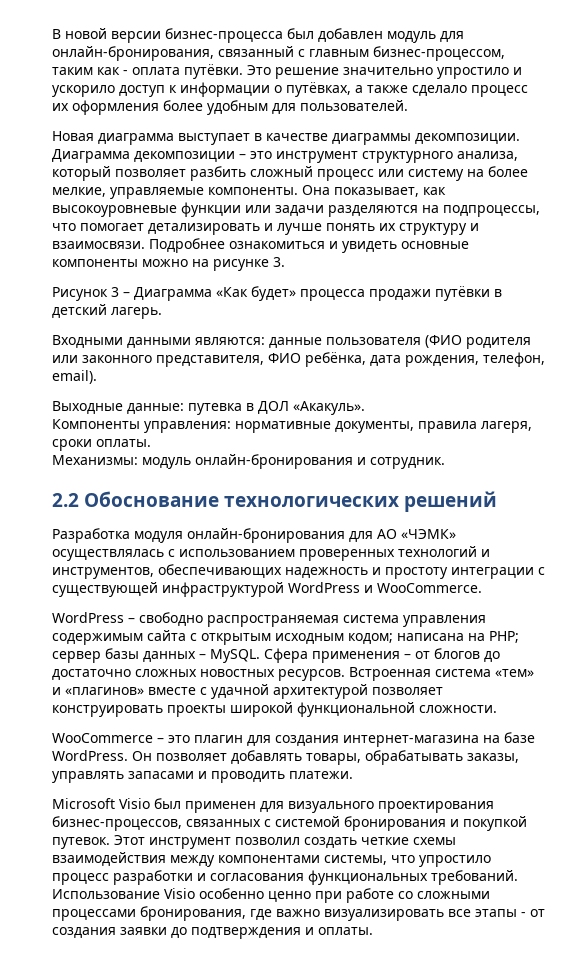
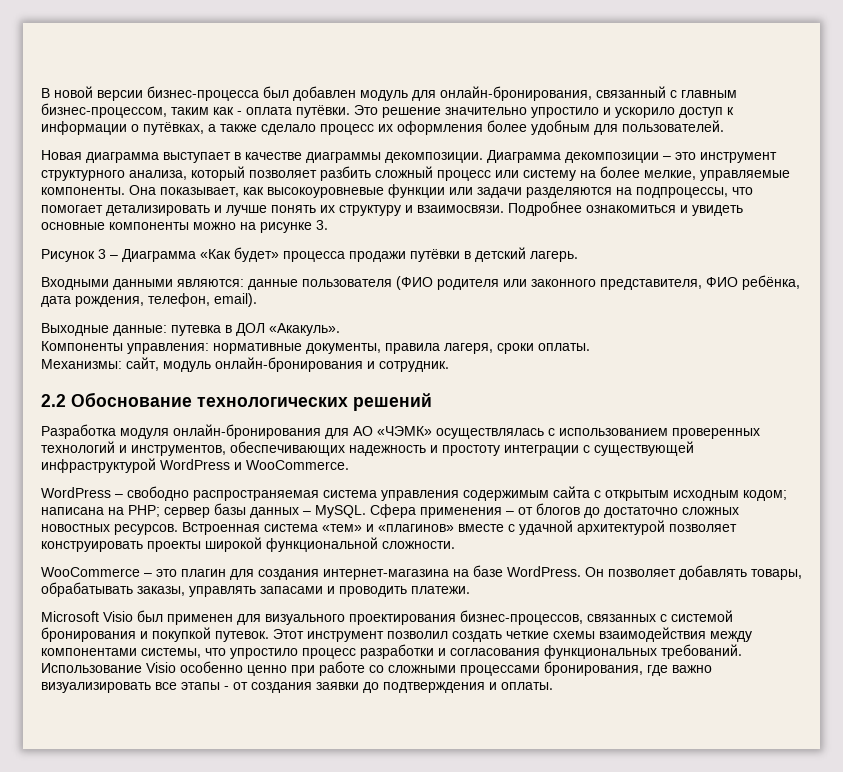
(138, 460) none -> [126,357,159,371] сайт,

